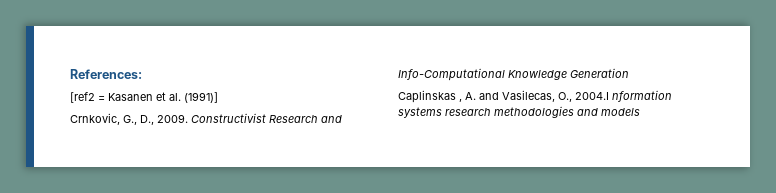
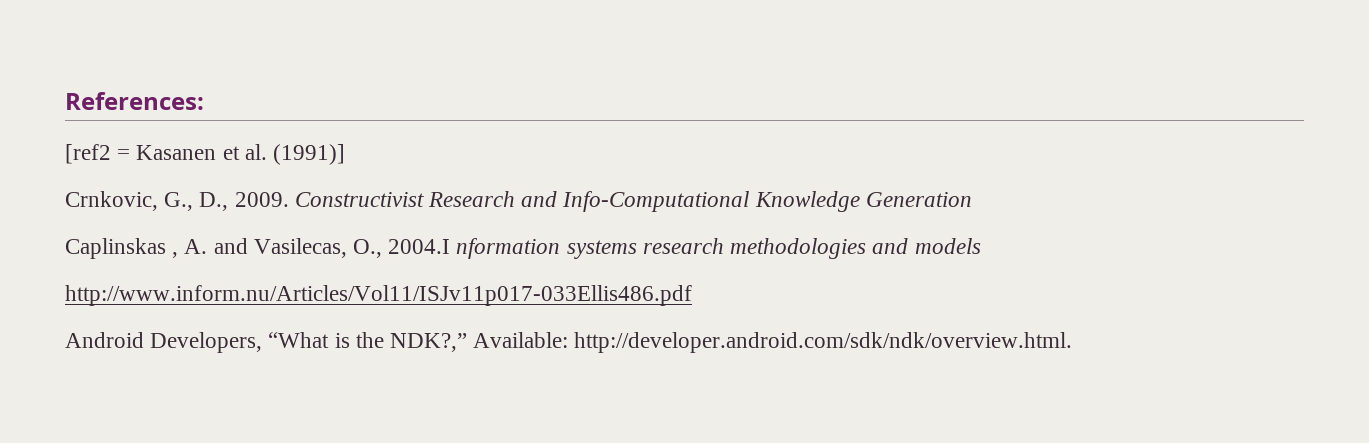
(640, 112) none -> [65,285,692,306] [65,332,1073,353] // http://www.inform.nu/Articles/Vol11/ISJv11p017-033Ellis486.pdf // Android Developers, “What is the NDK?,” Available: http://developer.android.com/sdk/ndk/overview.html.

